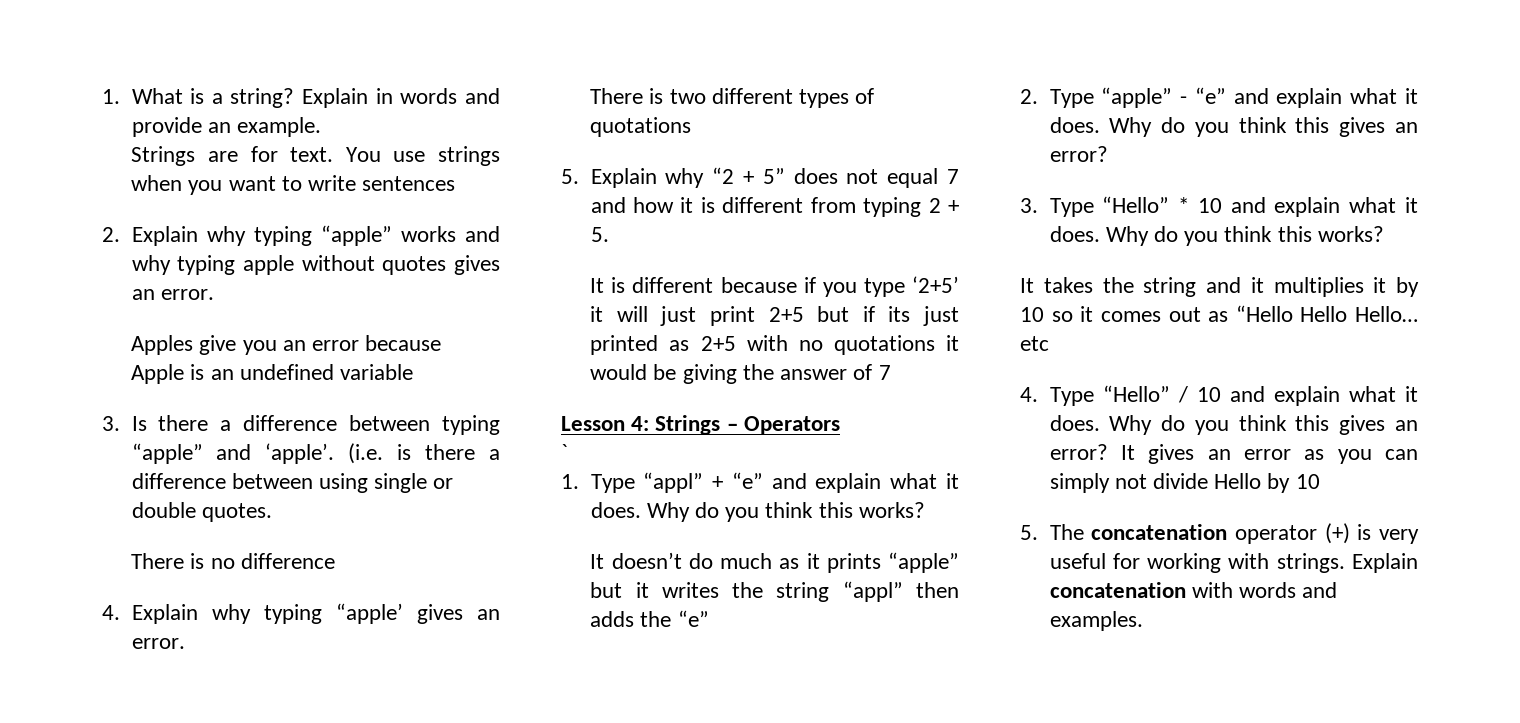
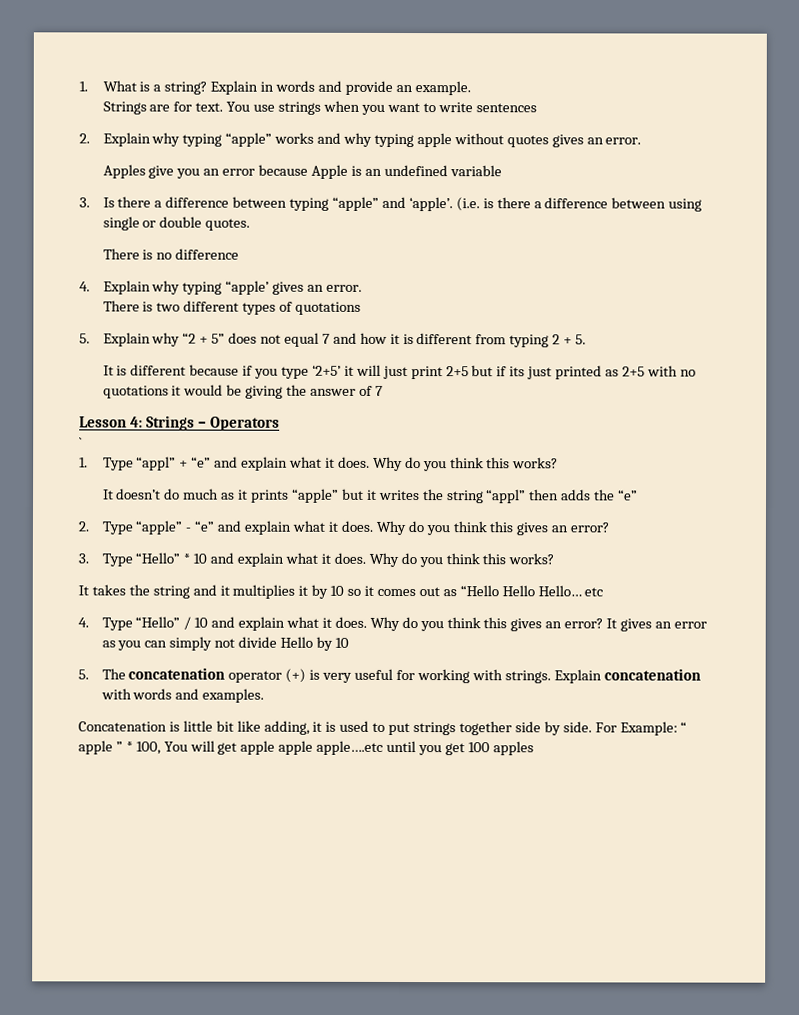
(1143, 621) none -> [78,720,688,736] [78,740,534,756] // Concatenation is little bit like adding, it is used to put strings together side by side. For Example: “ apple ” * 100, You will get apple apple apple….etc until you get 100 apples

